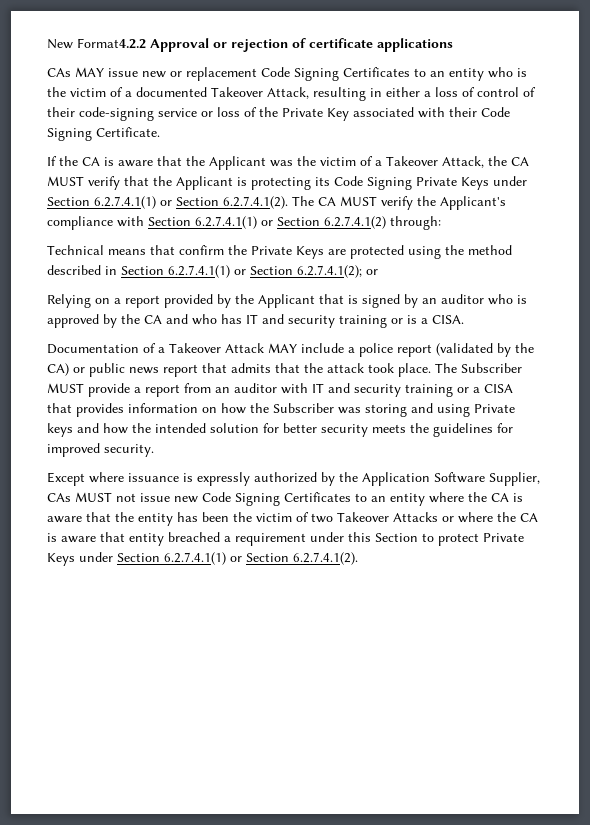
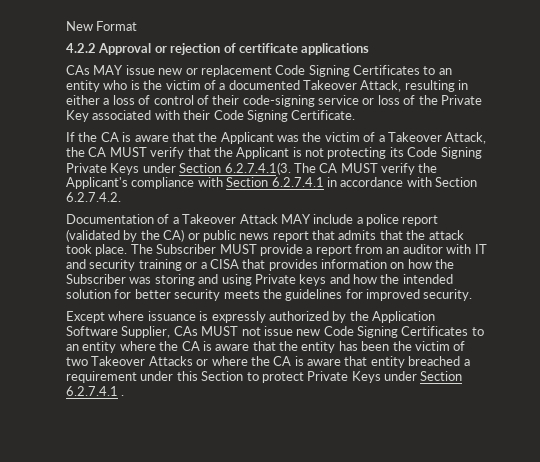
[77,38,146,49] Format4.2.2 -> [96,21,138,31] [66,43,96,53] Format // 4.2.2
(247, 181) none -> [305,148,324,157] not
[94,196,288,209] 6.2.7.4.1(1) or Section 6.2.7.4.1(2). -> [224,162,291,175] 6.2.7.4.1(3.
[195,216,441,230] [47,245,512,259] [47,265,378,278] [47,294,527,308] [47,314,464,328] 6.2.7.4.1(1) or Section 6.2.7.4.1(2) through: // Technical means that confirm the Private Keys are protected using the method described in Section 6.2.7.4.1(1) or Section 6.2.7.4.1(2); or // Relying on a report provided by the Applicant that is signed by an auditor who is approved by the CA and who has IT and security training or is a CISA. -> [271,177,477,187] [66,192,121,202] 6.2.7.4.1 in accordance with Section 6.2.7.4.2.
[164,552,358,565] 6.2.7.4.1(1) or Section 6.2.7.4.1(2). -> [66,386,125,396] 6.2.7.4.1 .

